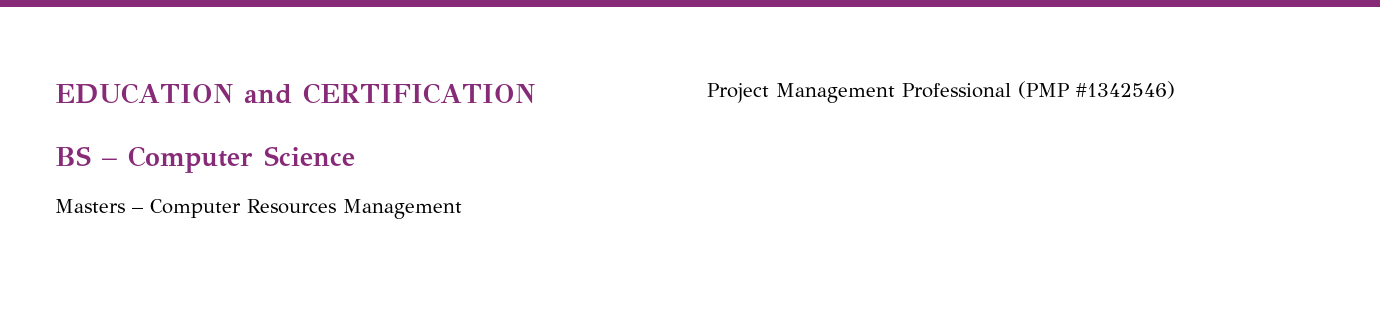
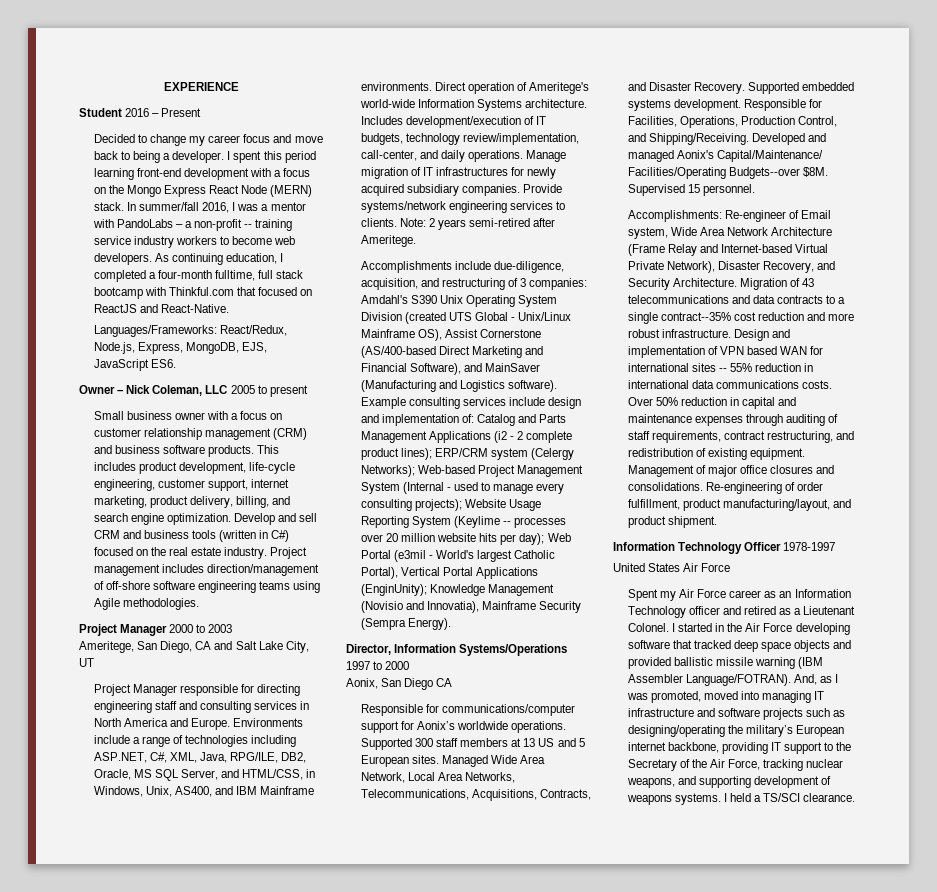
[55,83,535,104] [55,146,355,173] [55,199,462,219] [707,81,1175,103] EDUCATION and CERTIFICATION // BS – Computer Science // Masters – Computer Resources Management // Project Management Professional (PMP #1342546) -> [164,82,239,91] [79,108,202,117] [93,134,323,146] [93,151,316,163] [93,168,311,180] [93,185,313,197] [93,202,306,213] [92,219,293,231] [93,236,296,248] [93,253,284,265] [93,270,304,282] [93,287,313,299] [93,304,229,313] [93,325,287,337] [93,342,268,354] [93,359,176,371] [79,385,308,397] [93,411,283,420] [93,428,308,440] [93,445,280,457] [93,462,296,474] [93,479,290,491] [93,496,291,508] [93,513,318,525] [93,530,290,542] [93,547,308,559] [93,564,319,576] [93,581,321,593] [93,598,199,610] [79,624,233,636] [79,641,309,653] [79,658,94,667] [93,684,301,696] [93,701,310,713] [93,718,304,730] [93,735,297,747] [93,752,307,763] [93,769,316,781] [93,786,315,797] [360,82,590,94] [359,99,588,111] [360,116,547,128] [360,133,579,145] [360,150,567,162] [360,167,557,179] [360,184,563,196] [360,201,566,213] [360,218,556,230] [360,235,416,247] [360,261,564,273] [360,278,588,290] [360,295,558,307] [360,312,572,324] [360,329,542,341] [360,346,544,358] [360,363,541,375] [360,380,558,392] [360,397,582,409] [360,414,567,426] [360,431,573,443] [360,448,575,460] [360,465,584,477] [360,482,565,494] [360,499,542,511] [360,516,567,528] [360,533,571,545] [360,550,556,562] [360,567,539,579] [360,584,554,596] [360,601,582,613] [360,618,451,630] [346,644,568,656] [346,661,410,670] [346,678,453,690] [360,704,575,716] [360,721,567,733] [360,738,585,750] [360,755,546,767] [360,772,516,783] [360,789,591,801] [627,82,855,94] [627,99,823,111] [627,116,838,128] [627,133,827,145] [627,150,823,162] [627,167,828,179] [627,184,755,196] [627,210,832,222] [627,227,833,239] [627,244,829,256] [627,261,836,273] [627,278,815,290] [627,295,846,304] [627,312,855,324] [627,329,791,341] [627,346,824,358] [627,363,814,372] [627,380,833,389] [627,397,797,409] [627,414,839,426] [627,431,855,443] [627,448,806,460] [627,465,835,477] [627,482,824,494] [627,499,852,511] [627,516,717,528] [613,542,836,554] [613,563,731,572] [627,589,851,601] [627,606,856,618] [627,623,850,635] [627,640,852,652] [627,657,824,669] [627,674,839,686] [626,691,825,703] [627,708,846,720] [627,725,845,737] [627,742,852,754] [627,759,844,771] [626,776,832,788] [626,793,856,805] EXPERIENCE // Student 2016 – Present // Decided to change my career focus and move back to being a developer. I spent this period learning front-end development with a focus on the Mongo Express React Node (MERN) stack. In summer/fall 2016, I was a mentor with PandoLabs – a non-profit -- training service industry workers to become web developers. As continuing education, I completed a four-month fulltime, full stack bootcamp with Thinkful.com that focused on ReactJS and React-Native. // Languages/Frameworks: React/Redux, Node.js, Express, MongoDB, EJS, JavaScript ES6. // Owner – Nick Coleman, LLC 2005 to present // Small business owner with a focus on customer relationship management (CRM) and business software products. This includes product development, life-cycle engineering, customer support, internet marketing, product delivery, billing, and search engine optimization. Develop and sell CRM and business tools (written in C#) focused on the real estate industry. Project management includes direction/management of off-shore software engineering teams using Agile methodologies. // Project Manager 2000 to 2003 // Ameritege, San Diego, CA and Salt Lake City, UT // Project Manager responsible for directing engineering staff and consulting services in North America and Europe. Environments include a range of technologies including ASP.NET, C#, XML, Java, RPG/ILE, DB2, Oracle, MS SQL Server, and HTML/CSS, in Windows, Unix, AS400, and IBM Mainframe environments. Direct operation of Ameritege's world-wide Information Systems architecture. Includes development/execution of IT budgets, technology review/implementation, call-center, and daily operations. Manage migration of IT infrastructures for newly acquired subsidiary companies. Provide systems/network engineering services to clients. Note: 2 years semi-retired after Ameritege. // Accomplishments include due-diligence, acquisition, and restructuring of 3 companies: Amdahl's S390 Unix Operating System Division (created UTS Global - Unix/Linux Mainframe OS), Assist Cornerstone (AS/400-based Direct Marketing and Financial Software), and MainSaver (Manufacturing and Logistics software). Example consulting services include design and implementation of: Catalog and Parts Management Applications (i2 - 2 complete product lines); ERP/CRM system (Celergy Networks); Web-based Project Management System (Internal - used to manage every consulting projects); Website Usage Reporting System (Keylime -- processes over 20 million website hits per day); Web Portal (e3mil - World's largest Catholic Portal), Vertical Portal Applications (EnginUnity); Knowledge Management (Novisio and Innovatia), Mainframe Security (Sempra Energy). // Director, Information Systems/Operations 1997 to 2000 // Aonix, San Diego CA // Responsible for communications/computer support for Aonix’s worldwide operations. Supported 300 staff members at 13 US and 5 European sites. Managed Wide Area Network, Local Area Networks, Telecommunications, Acquisitions, Contracts, and Disaster Recovery. Supported embedded systems development. Responsible for Facilities, Operations, Production Control, and Shipping/Receiving. Developed and managed Aonix's Capital/Maintenance/ Facilities/Operating Budgets--over $8M. Supervised 15 personnel. // Accomplishments: Re-engineer of Email system, Wide Area Network Architecture (Frame Relay and Internet-based Virtual Private Network), Disaster Recovery, and Security Architecture. Migration of 43 telecommunications and data contracts to a single contract--35% cost reduction and more robust infrastructure. Design and implementation of VPN based WAN for international sites -- 55% reduction in international data communications costs. Over 50% reduction in capital and maintenance expenses through auditing of staff requirements, contract restructuring, and redistribution of existing equipment. Management of major office closures and consolidations. Re-engineering of order fulfillment, product manufacturing/layout, and product shipment. // Information Technology Officer 1978-1997 // United States Air Force // Spent my Air Force career as an Information Technology officer and retired as a Lieutenant Colonel. I started in the Air Force developing software that tracked deep space objects and provided ballistic missile warning (IBM Assembler Language/FOTRAN). And, as I was promoted, moved into managing IT infrastructure and software projects such as designing/operating the military’s European internet backbone, providing IT support to the Secretary of the Air Force, tracking nuclear weapons, and supporting development of weapons systems. I held a TS/SCI clearance.

